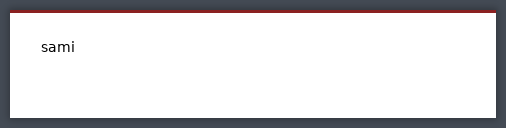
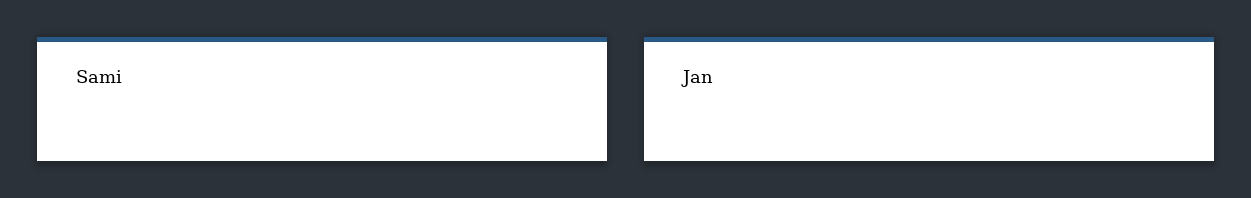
[41,41,75,52] sami -> [76,70,122,83] [681,70,713,87] Sami // Jan

